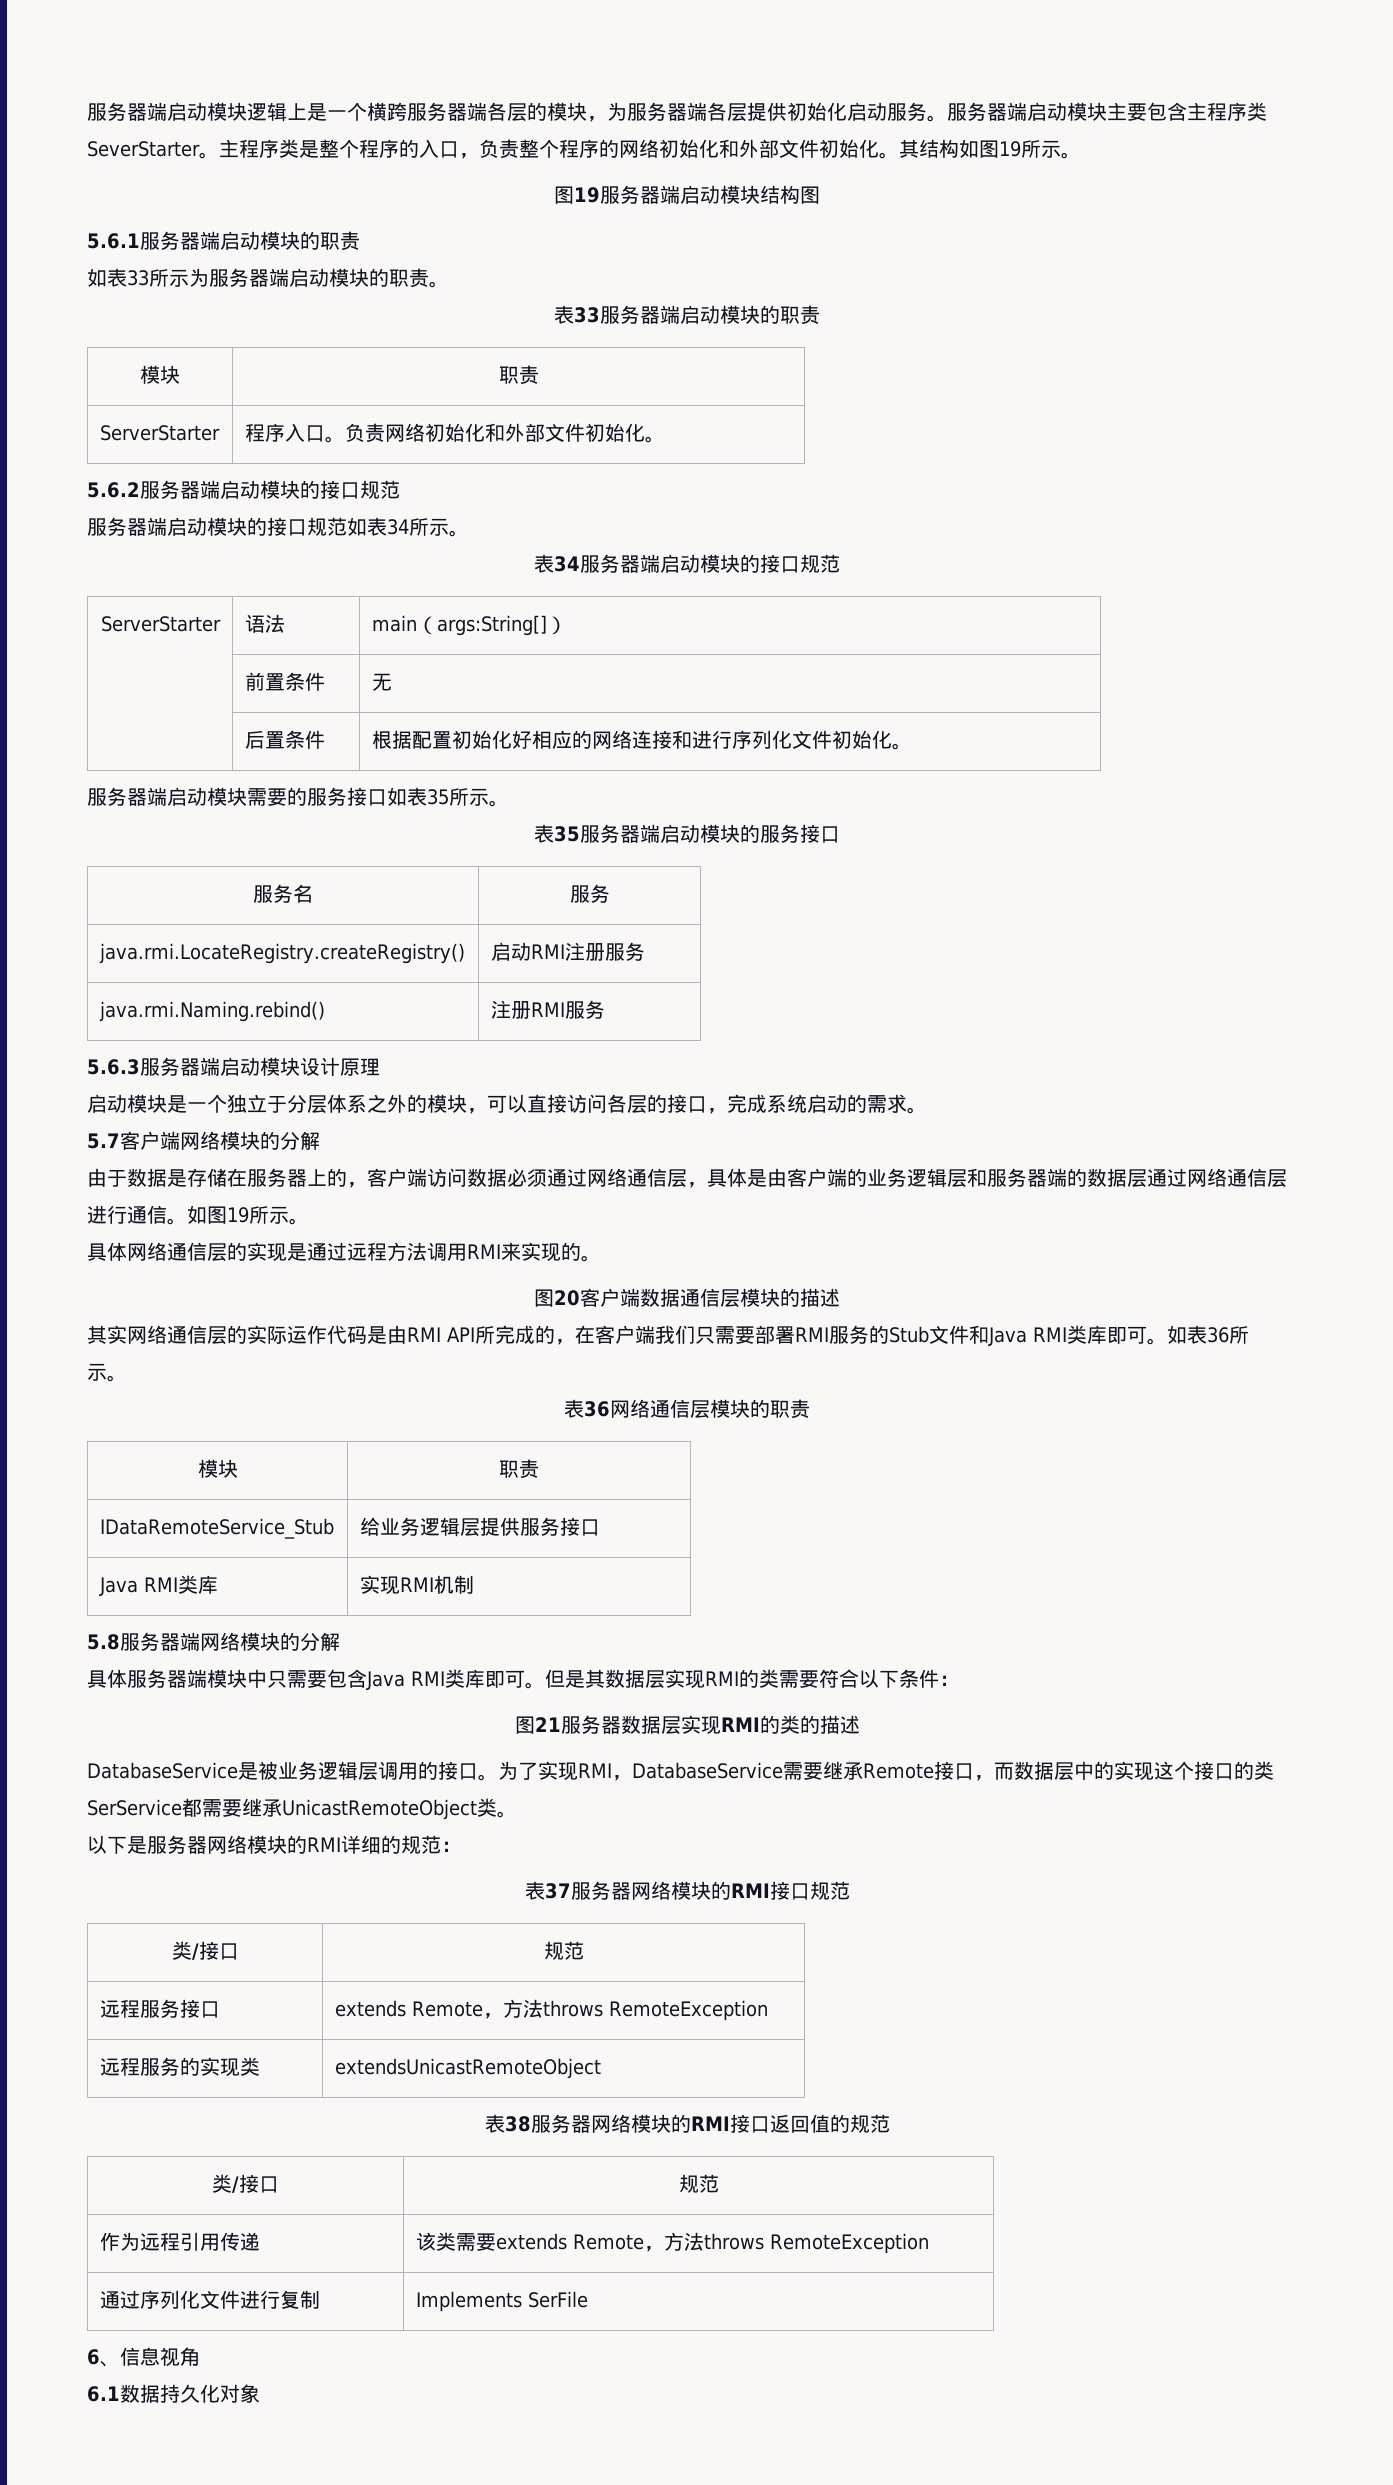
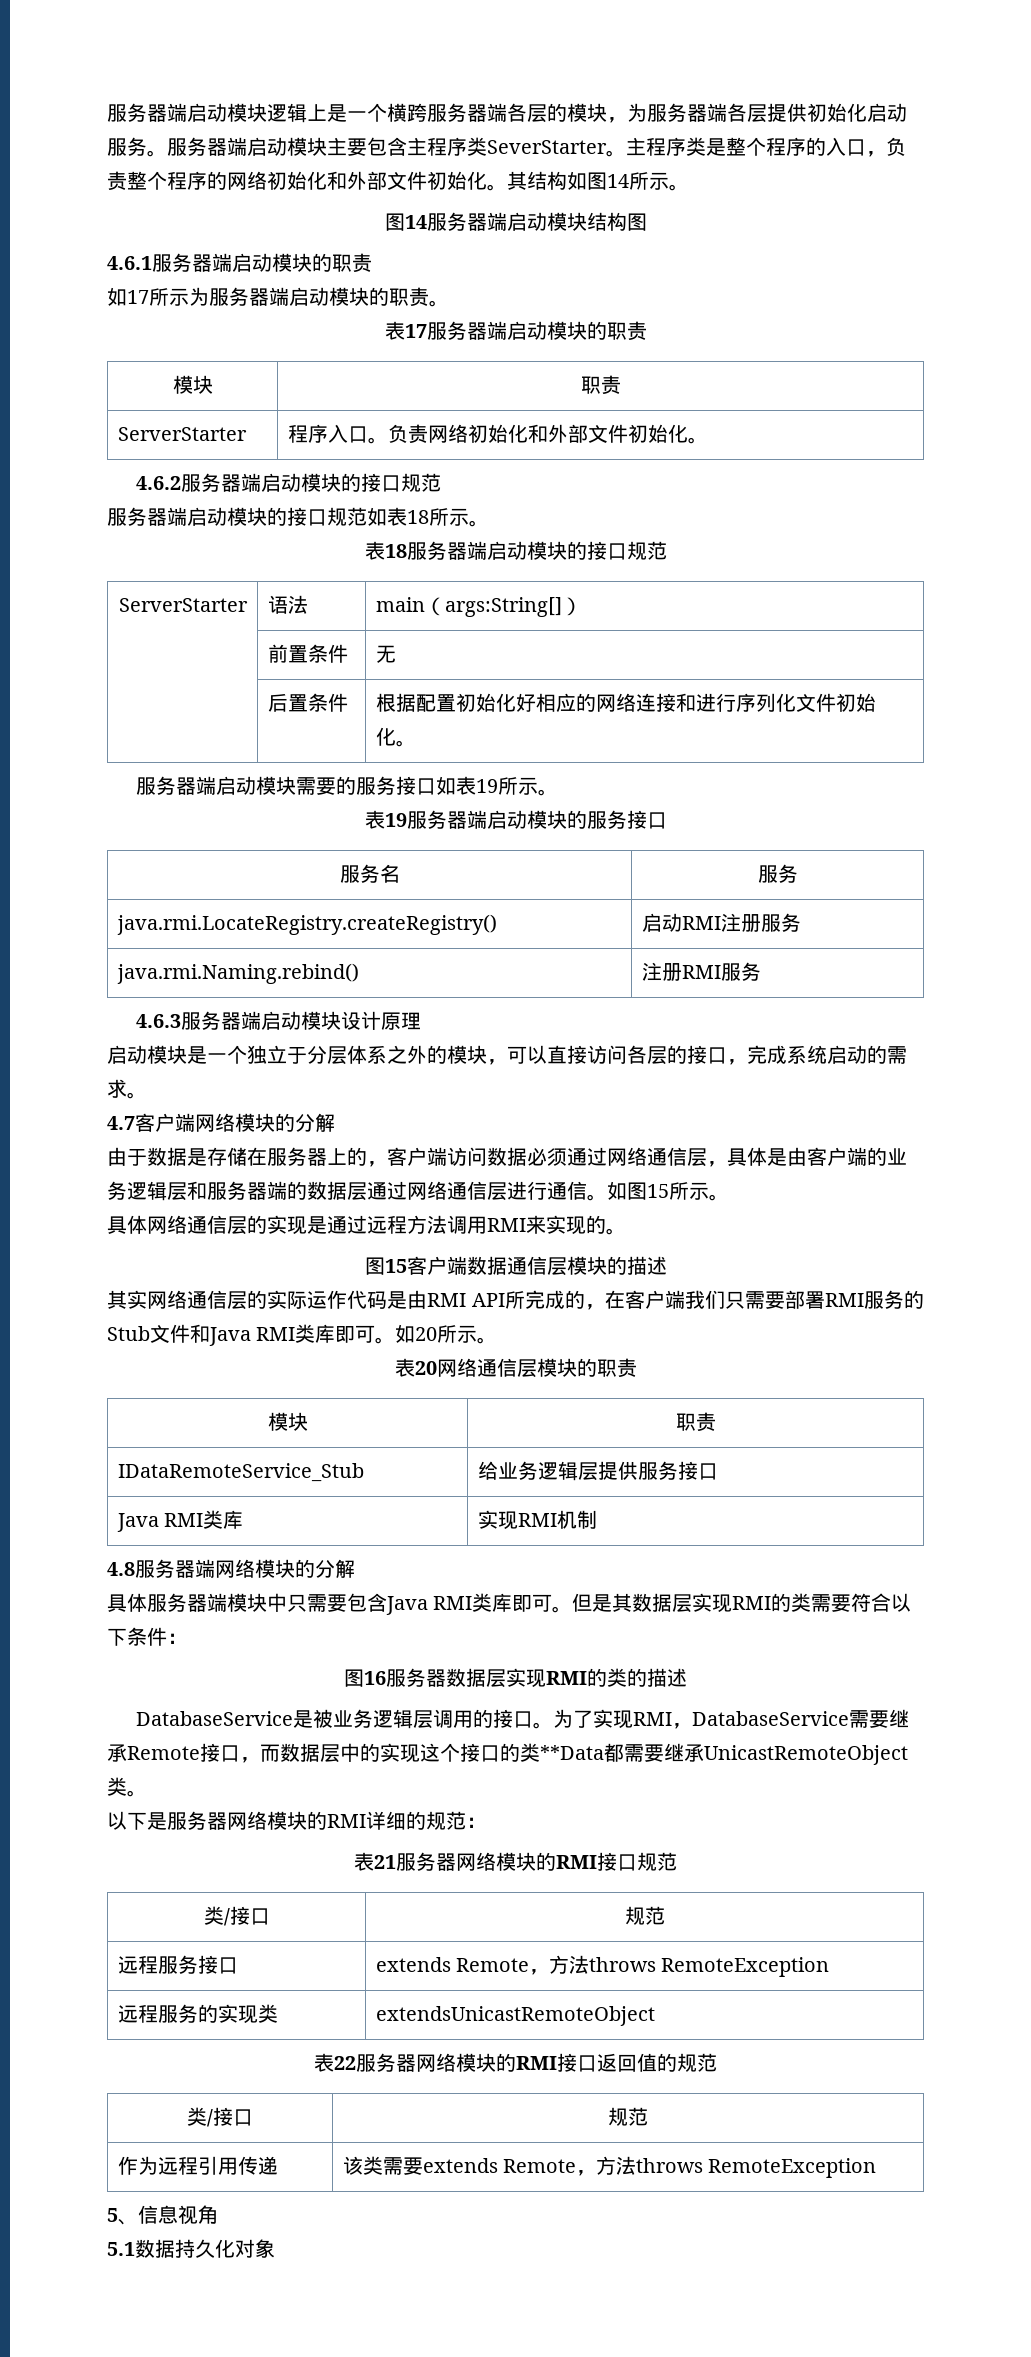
[999,141,1021,157] 19 -> [607,174,629,188] 14
[574,187,600,203] 19 -> [404,215,427,229] 14
[87,233,140,249] 5.6.1 -> [107,256,152,270] 4.6.1
[107,268,149,287] 表33 -> [127,290,149,304] 17
[574,307,600,323] 33 -> [404,324,427,338] 17
[87,482,140,498] 5.6.2 -> [135,476,181,490] 4.6.2
[387,518,469,537] [534,554,580,573] 34所示。 // 表34 -> [407,508,489,527] [364,541,407,560] 18所示。 // 表18
[427,788,509,807] [534,824,580,843] 35所示。 // 表35 -> [475,777,558,796] [364,810,407,829] 19所示。 // 表19
[87,1059,140,1075] 5.6.3 -> [135,1014,181,1028] 4.6.3
[87,1133,120,1149] 5.7 -> [107,1116,135,1130] 4.7
[227,1207,249,1223] 19 -> [647,1184,669,1198] 15
[554,1290,580,1306] 20 -> [384,1259,407,1273] 15
[1187,1325,1249,1344] [87,1363,127,1382] [564,1399,610,1418] 表36所示。 // 表36 -> [415,1325,498,1344] [394,1358,437,1377] 20所示。 // 表20
[87,1634,120,1650] 5.8 -> [107,1562,135,1576] 4.8
[534,1717,561,1732] 21 -> [364,1671,386,1685] 16
[87,1799,182,1816] SerService -> [540,1745,604,1760] **Data
[544,1883,571,1899] 37 -> [374,1855,396,1869] 21
[504,2116,531,2132] 38 -> [334,2056,356,2070] 22
[99,2290,320,2309] [415,2291,588,2312] [87,2349,100,2365] // 通过序列化文件进行复制 | Implements SerFile // 6 -> [107,2208,118,2222] // 5
[87,2386,120,2402] 6.1 -> [107,2242,135,2256] 5.1

